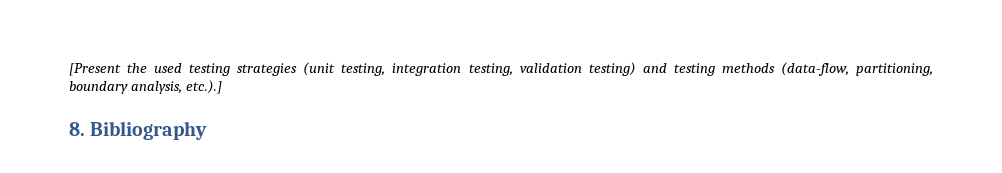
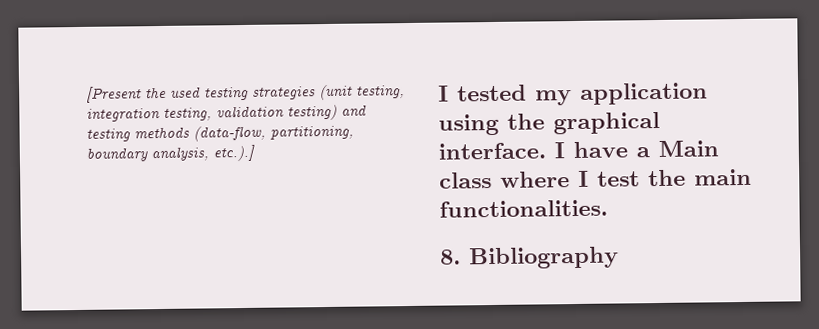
(222, 87) none -> [438,82,708,106] [438,111,660,136] [438,140,719,160] [439,168,752,189] [439,199,608,218] // I tested my application using the graphical interface. I have a Main class where I test the main functionalities.

